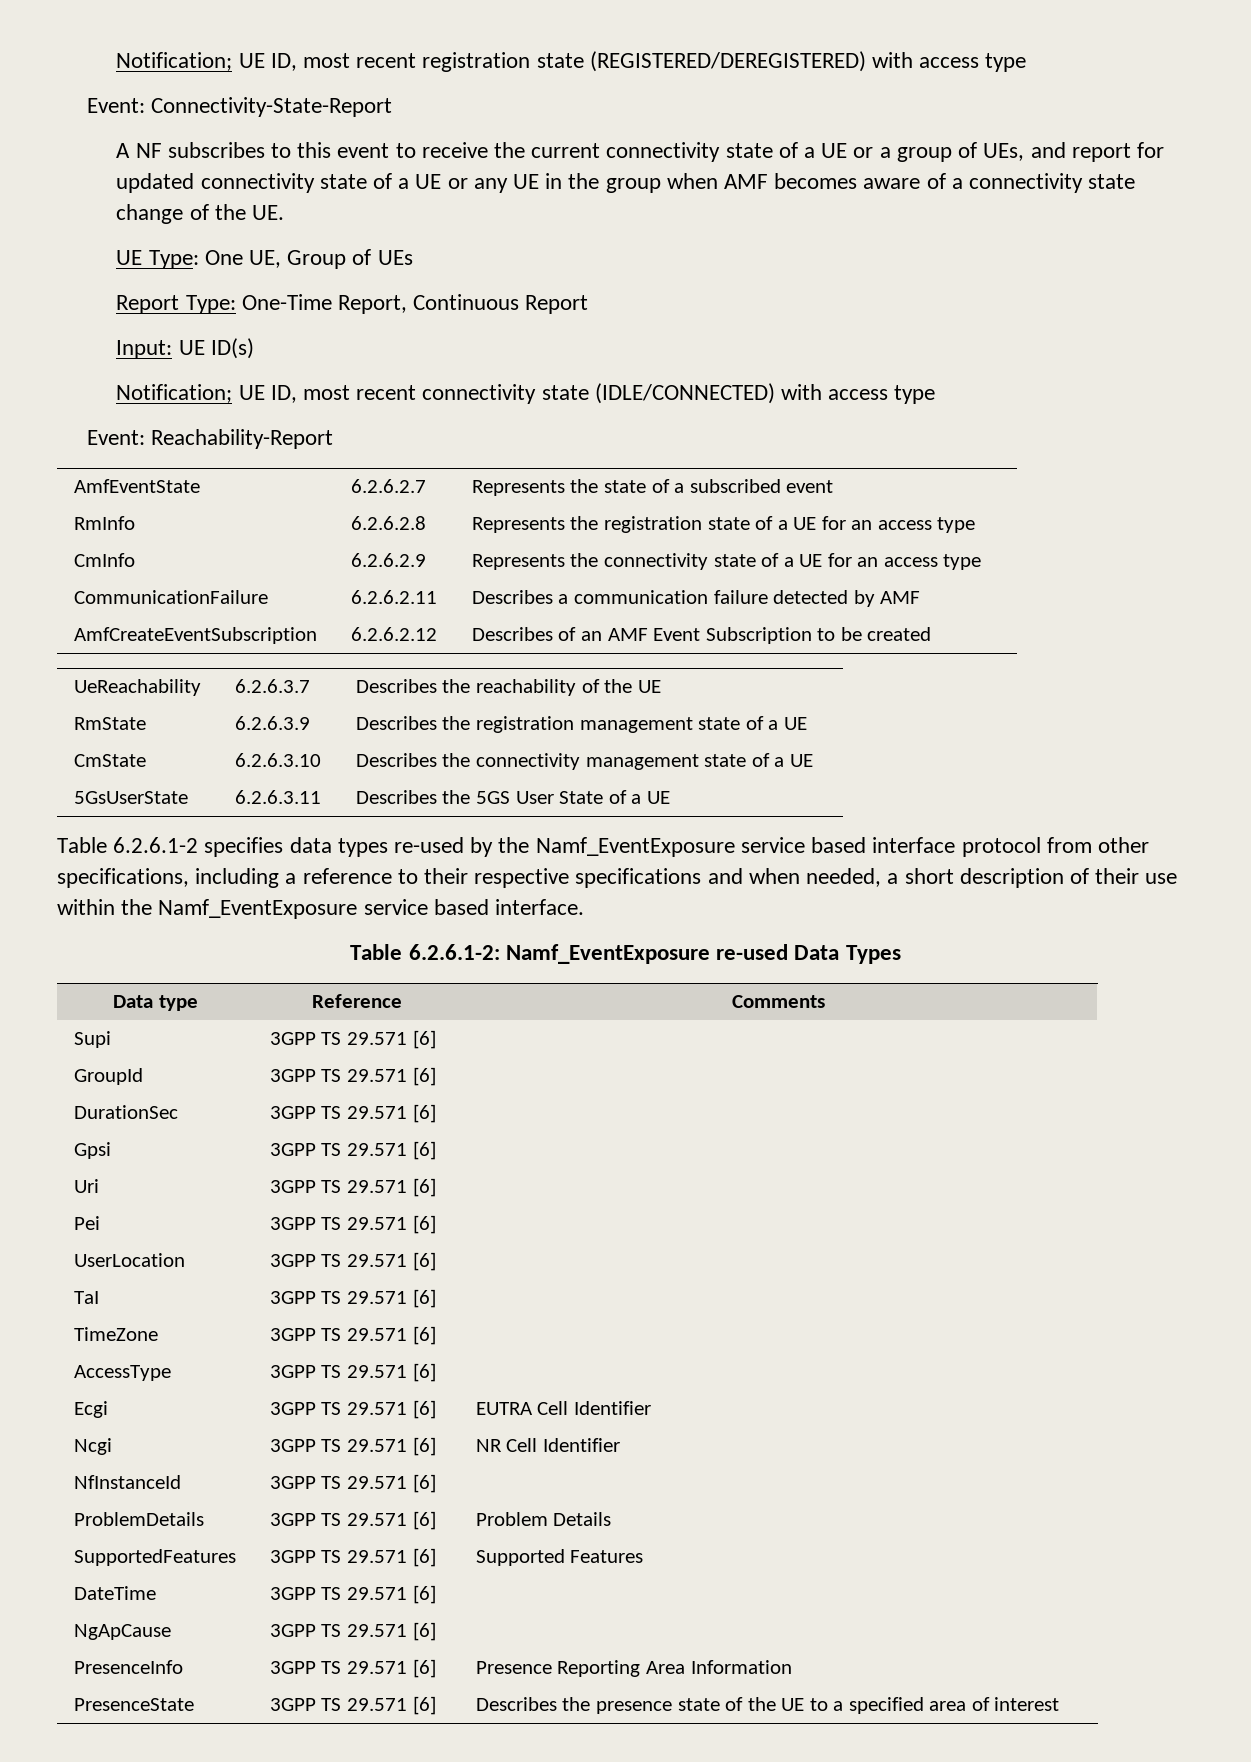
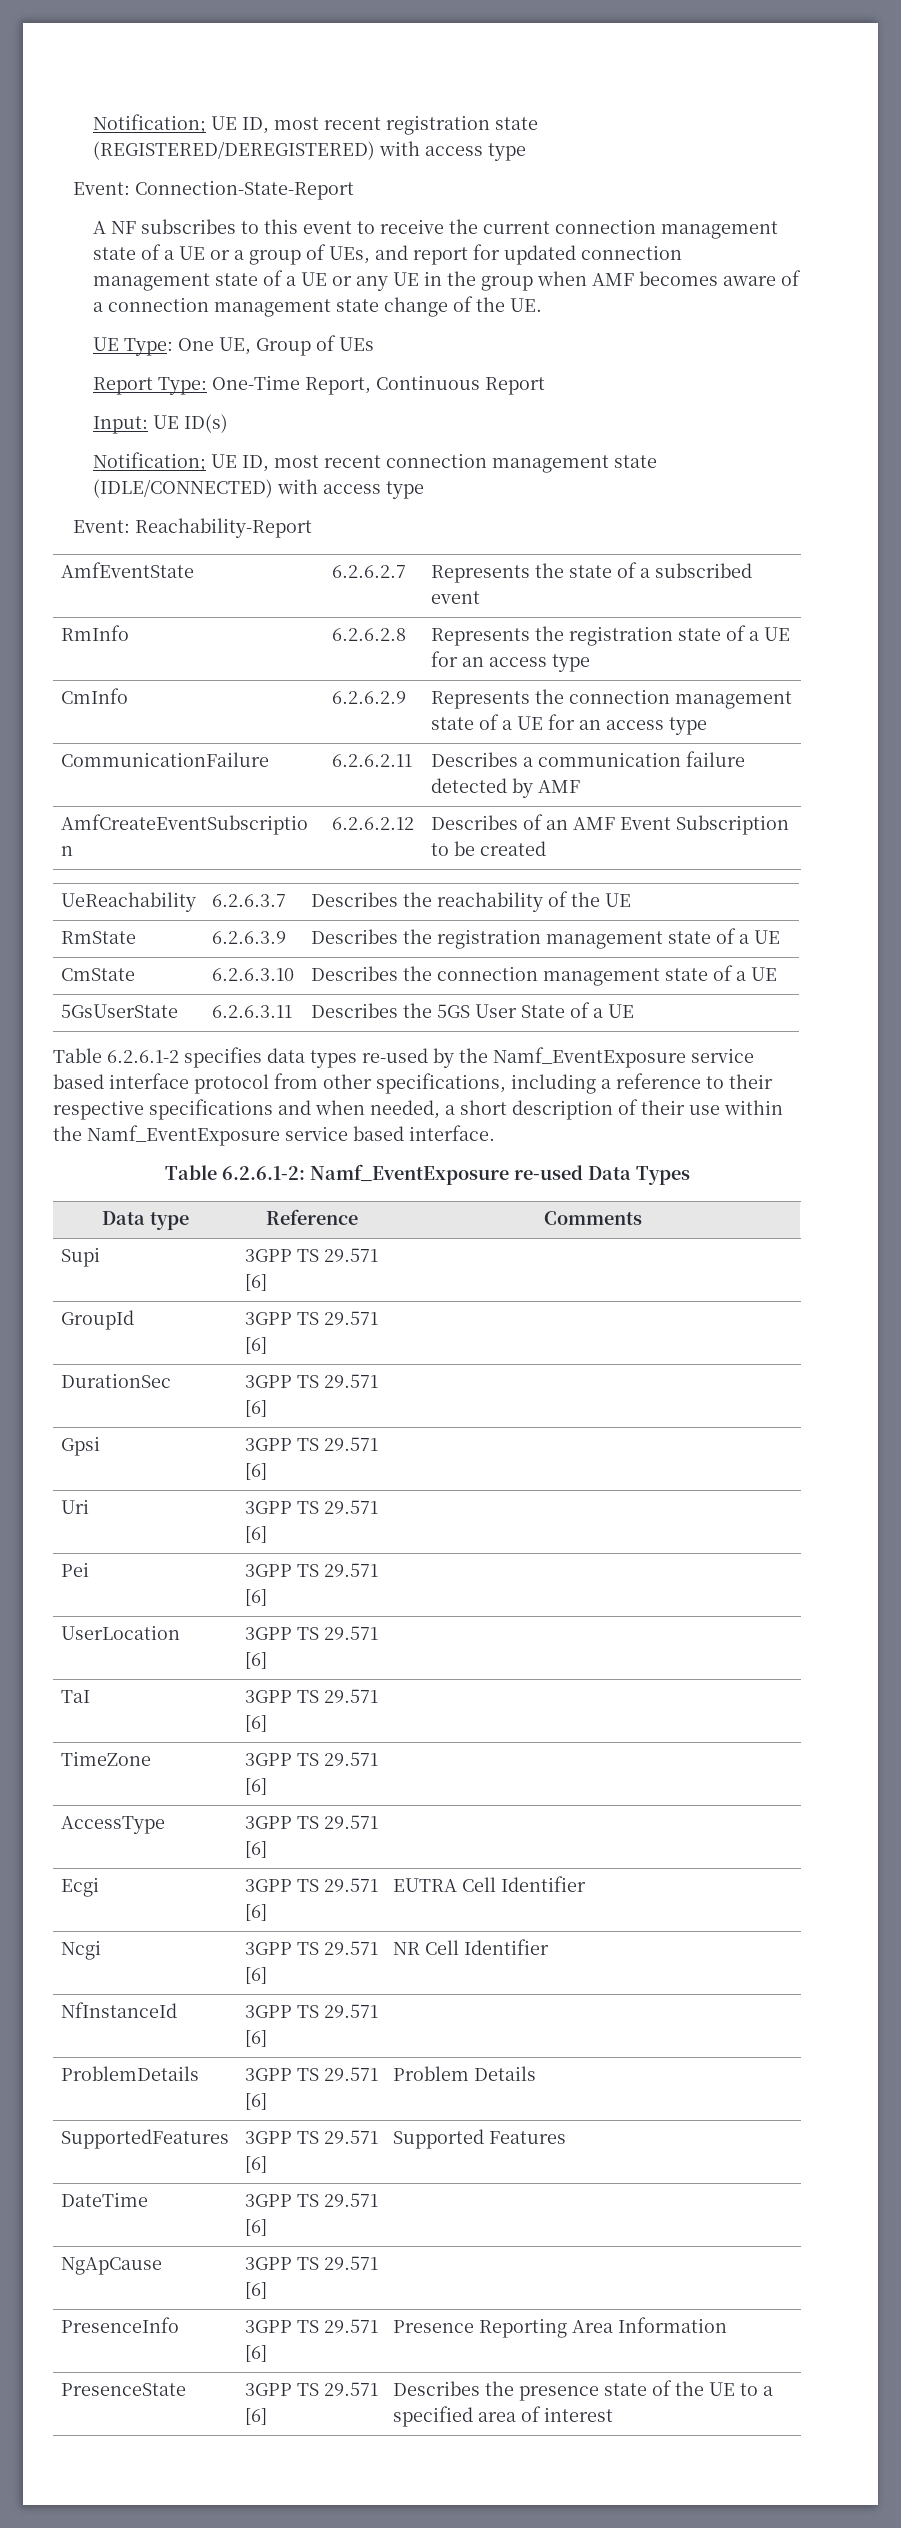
[150,97,392,117] Connectivity-State-Report -> [134,180,354,200] Connection-State-Report
[606,142,721,162] connectivity -> [554,219,778,239] connection management
[200,173,315,193] connectivity -> [580,245,682,260] [92,273,210,291] connection management
[969,173,1084,193] connectivity -> [107,297,331,317] connection management
[422,384,537,404] connectivity -> [385,453,609,473] connection management
[604,553,709,570] connectivity -> [568,689,792,709] connection management
[476,753,581,770] connectivity -> [436,966,538,981] connection

